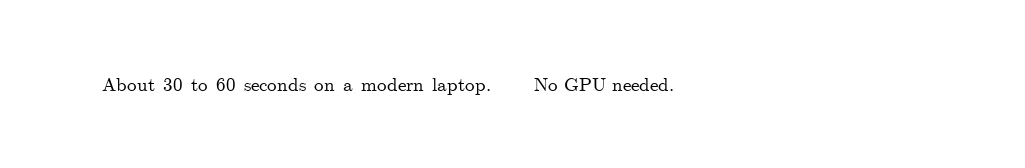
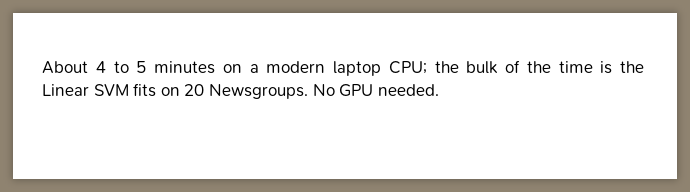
[163,78,491,95] 30 to 60 seconds on a modern laptop. -> [95,60,644,76] [42,83,308,99] 4 to 5 minutes on a modern laptop CPU; the bulk of the time is the Linear SVM fits on 20 Newsgroups.

